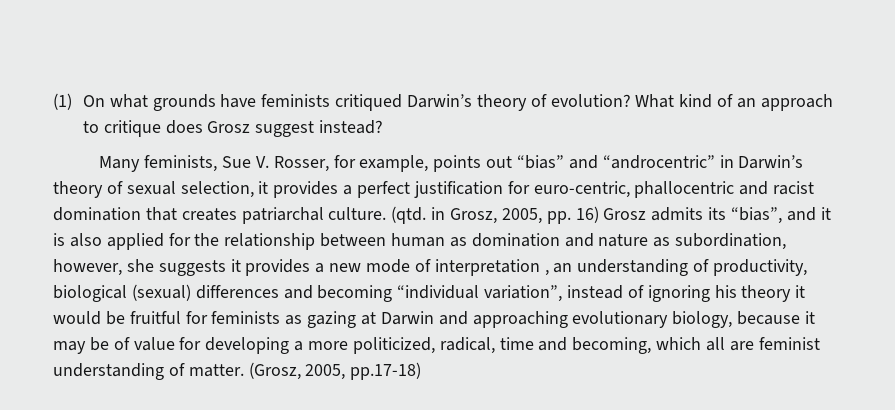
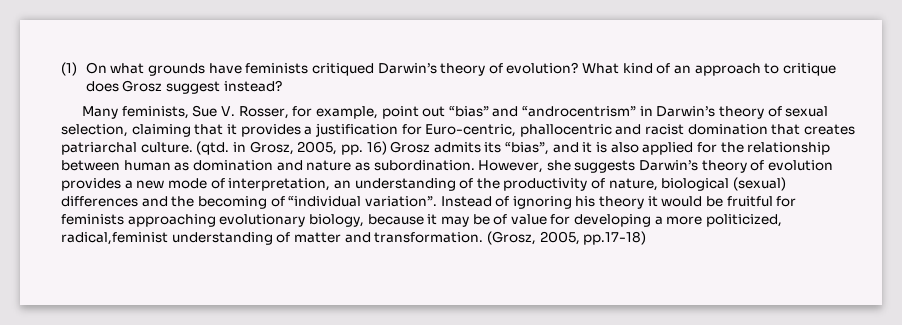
[433,155,482,172] points -> [381,106,419,119] point
[602,155,715,169] “androcentric” -> [522,106,637,117] “androcentrism”
[258,181,411,198] it provides a perfect -> [131,124,313,137] claiming that it provides a
[533,181,630,198] euro-centric, -> [425,124,517,137] Euro-centric,
[675,233,787,250] [53,259,241,276] subordination, however, she suggests it -> [373,160,834,173] subordination. However, she suggests Darwin’s theory of evolution
[434,259,549,276] interpretation , -> [228,178,331,191] interpretation,
[713,259,808,276] [53,284,624,302] productivity, biological (sexual) differences and becoming “individual variation”, instead -> [476,177,787,191] [61,196,492,209] the productivity of nature, biological (sexual) differences and the becoming of “individual variation”. Instead
[285,311,468,328] as gazing at Darwin and -> (124, 219) none
[439,337,820,354] [53,363,244,380] radical, time and becoming, which all are feminist understanding of matter. -> [61,232,484,245] radical,feminist understanding of matter and transformation.

